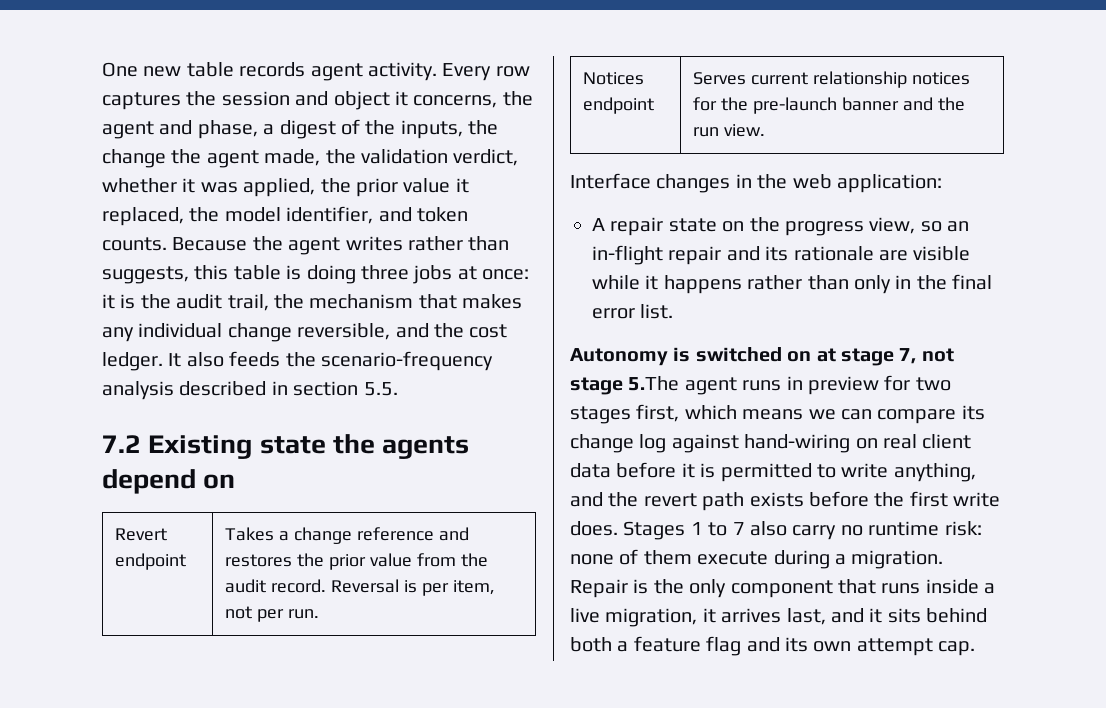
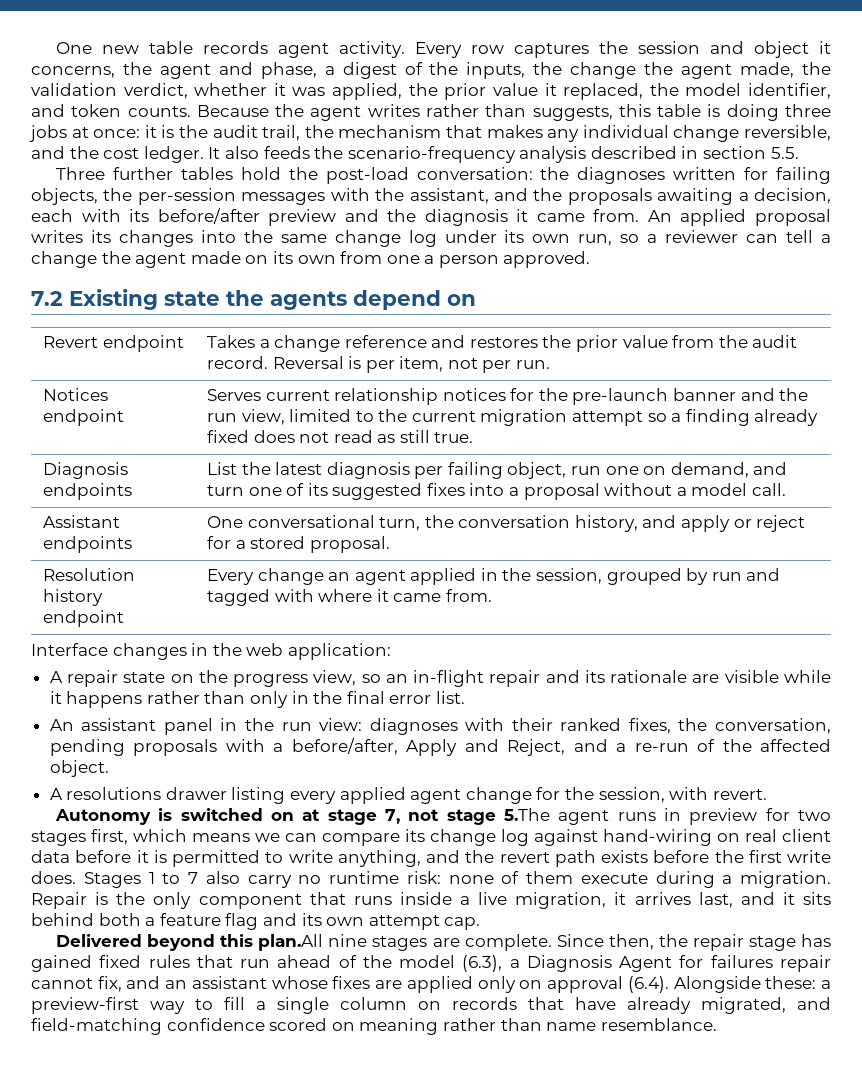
(398, 389) none -> [56,167,831,184] [31,188,831,205] [31,208,831,226] [31,230,831,247] [31,251,591,268] // Three further tables hold the post-load conversation: the diagnoses written for failing objects, the per-session messages with the assistant, and the proposals awaiting a decision, each with its before/after preview and the diagnosis it came from. An applied proposal writes its changes into the same change log under its own run, so a reviewer can tell a change the agent made on its own from one a person approved.
[724,124,766,137] view. -> [241,409,819,426] [206,430,474,443] [42,462,128,479] [42,483,132,500] [206,462,788,479] [206,483,787,500] [42,515,120,528] [42,536,132,553] [206,515,806,532] [206,536,390,553] [42,568,135,581] [42,589,103,606] [42,610,124,627] [206,568,781,585] [206,589,492,606] view, limited to the current migration attempt so a finding already fixed does not read as still true. // Diagnosis endpoints | List the latest diagnosis per failing object, run one on demand, and turn one of its suggested fixes into a proposal without a model call. // Assistant endpoints | One conversational turn, the conversation history, and apply or reject for a stored proposal. // Resolution history endpoint | Every change an agent applied in the session, grouped by run and tagged with where it came from.
(674, 311) none -> [49,718,831,735] [49,738,831,756] [49,760,109,777] [49,787,767,804] // An assistant panel in the run view: diagnoses with their ranked fixes, the conversation, pending proposals with a before/after, Apply and Reject, and a re-run of the affected object. // A resolutions drawer listing every applied agent change for the session, with revert.
(976, 648) none -> [56,934,832,951] [31,955,831,972] [31,976,832,993] [31,997,831,1014] [31,1018,717,1035] // Delivered beyond this plan.All nine stages are complete. Since then, the repair stage has gained fixed rules that run ahead of the model (6.3), a Diagnosis Agent for failures repair cannot fix, and an assistant whose fixes are applied only on approval (6.4). Alongside these: a preview-first way to fill a single column on records that have already migrated, and field-matching confidence scored on meaning rather than name resemblance.

